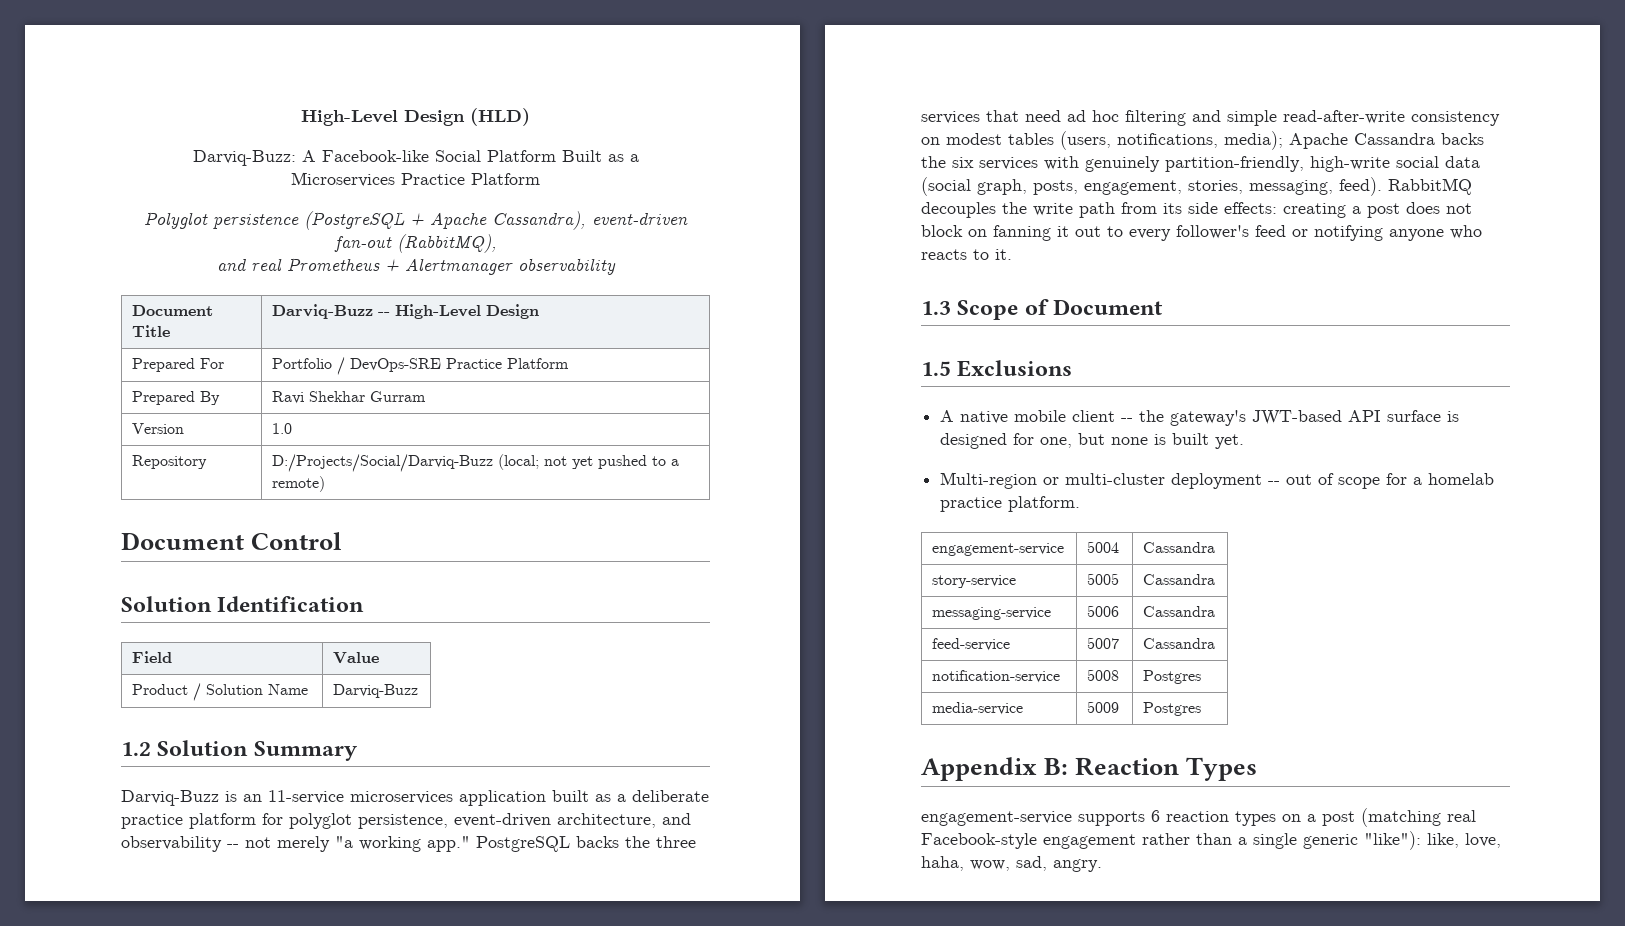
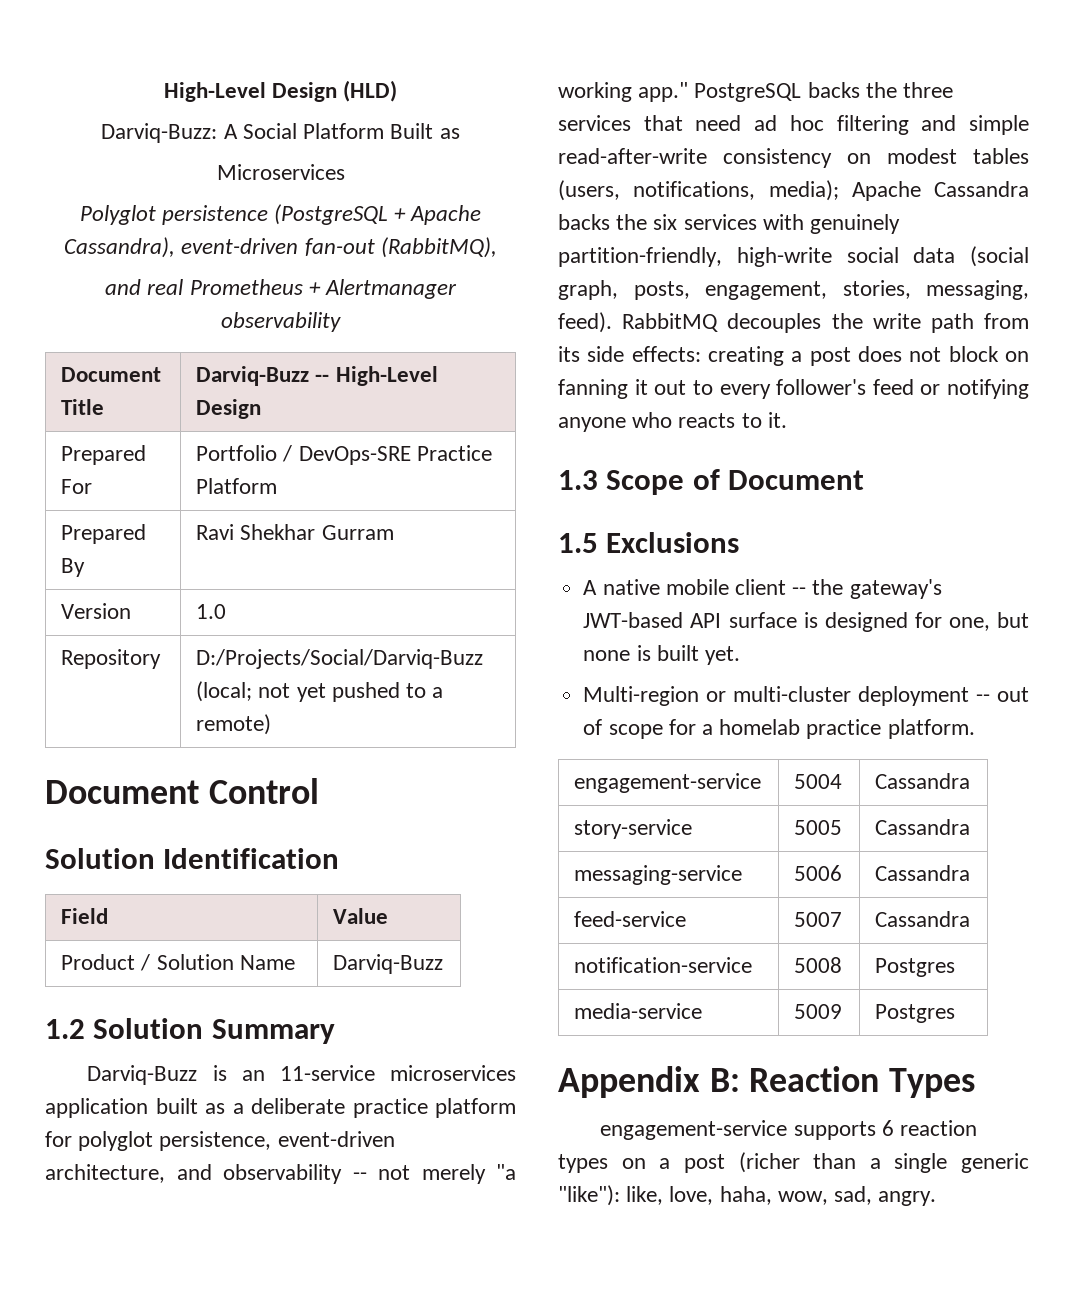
[321,150,429,162] Facebook-like -> (238, 131) none
[629,154,639,162] a -> (460, 133) none
[401,173,540,185] Practice Platform -> (345, 172) none
[1361,808,1476,827] [921,833,1190,849] (matching real Facebook-style engagement rather -> [738,1152,800,1173] (richer

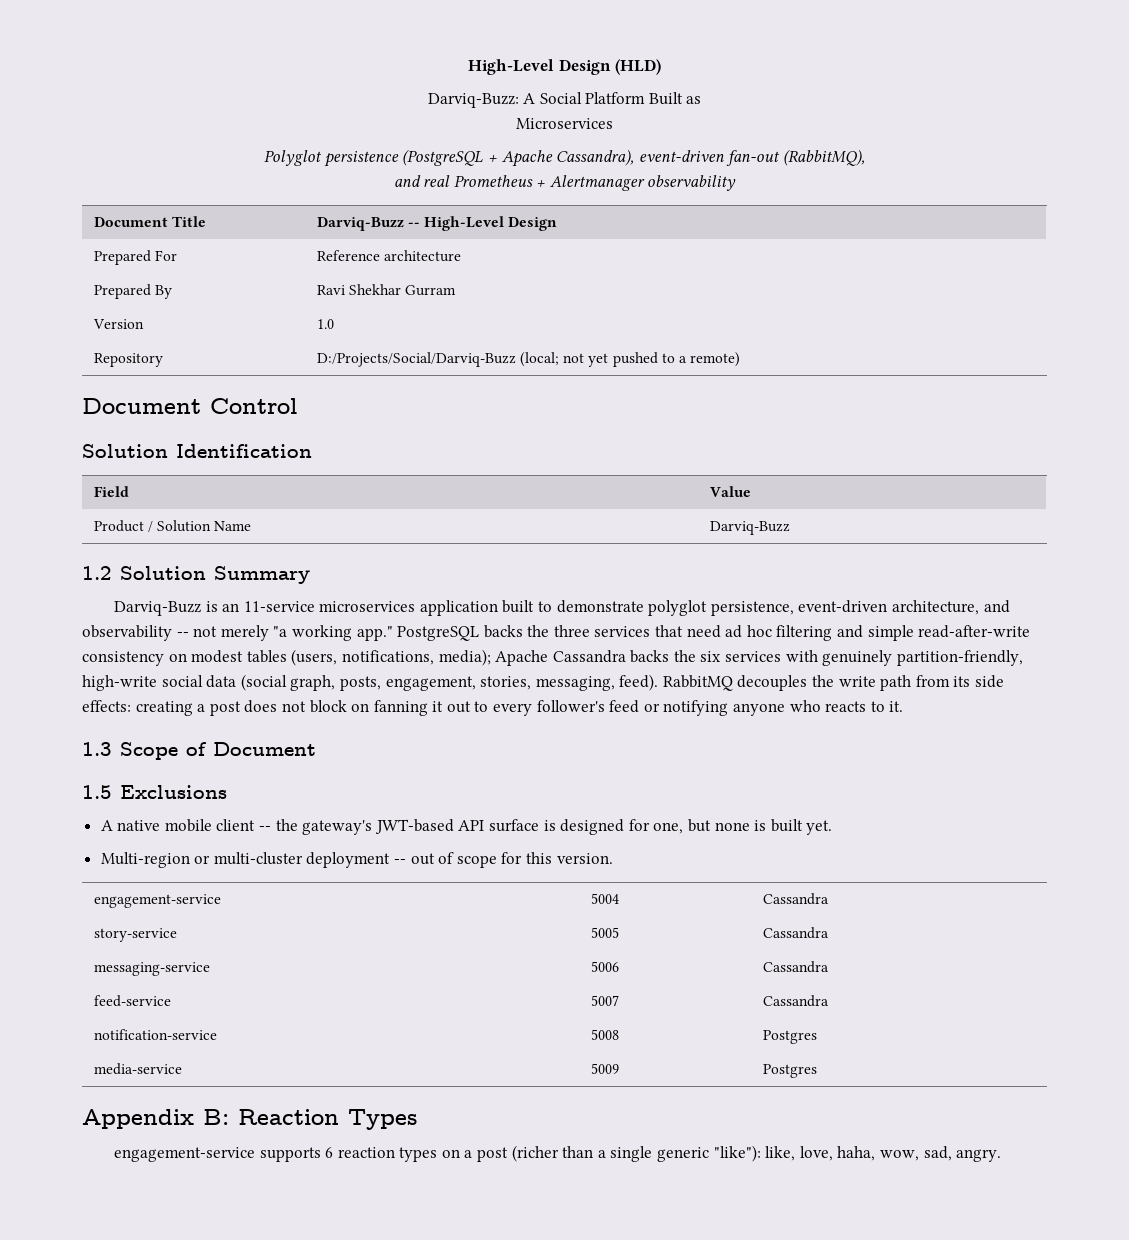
[196,445,492,465] [196,478,278,494] Portfolio / DevOps-SRE Practice Platform -> [316,250,462,262] Reference architecture
[205,1098,516,1118] [45,1131,72,1147] as a deliberate practice platform for -> [538,600,644,613] to demonstrate
[701,719,975,739] a homelab practice platform. -> [526,852,613,864] this version.

